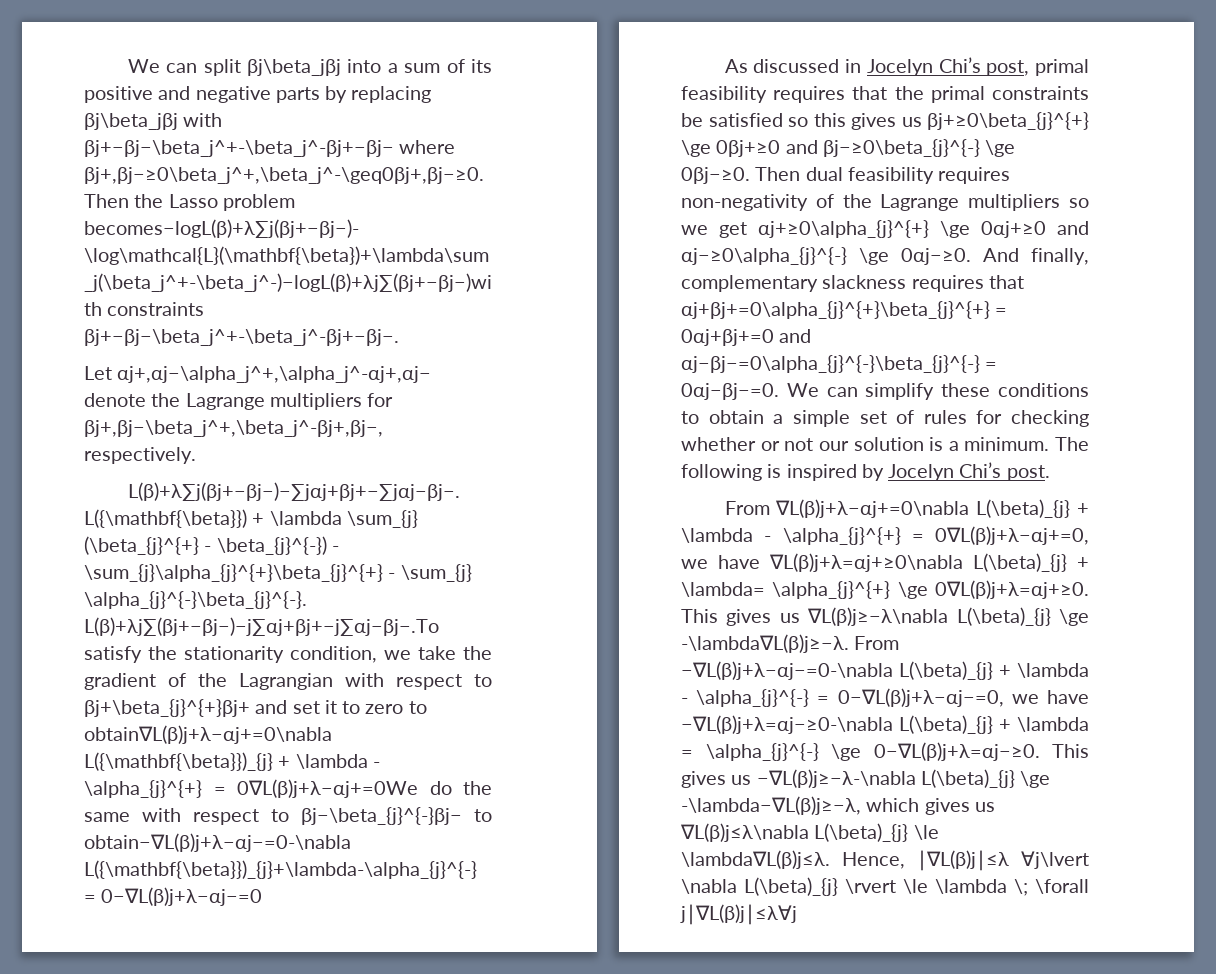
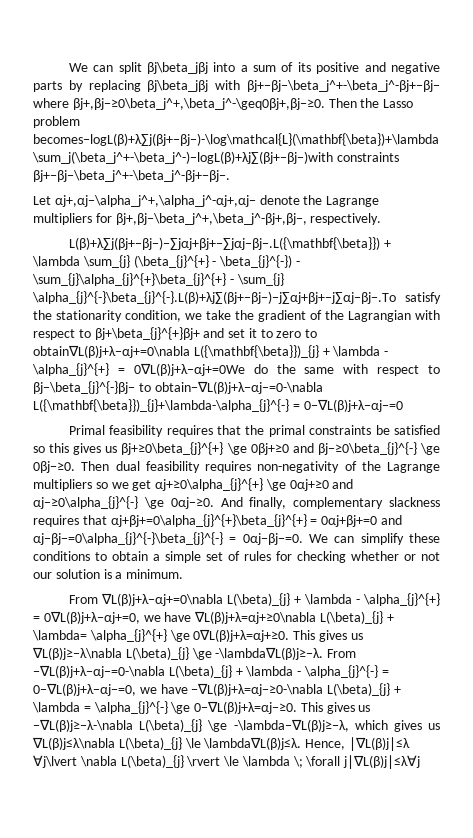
[724,57,1089,76] As discussed in Jocelyn Chi’s post, primal -> [68,425,105,435] Primal
[1055,437,1089,451] [681,462,1050,481] The following is inspired by Jocelyn Chi’s post. -> (184, 574) none

